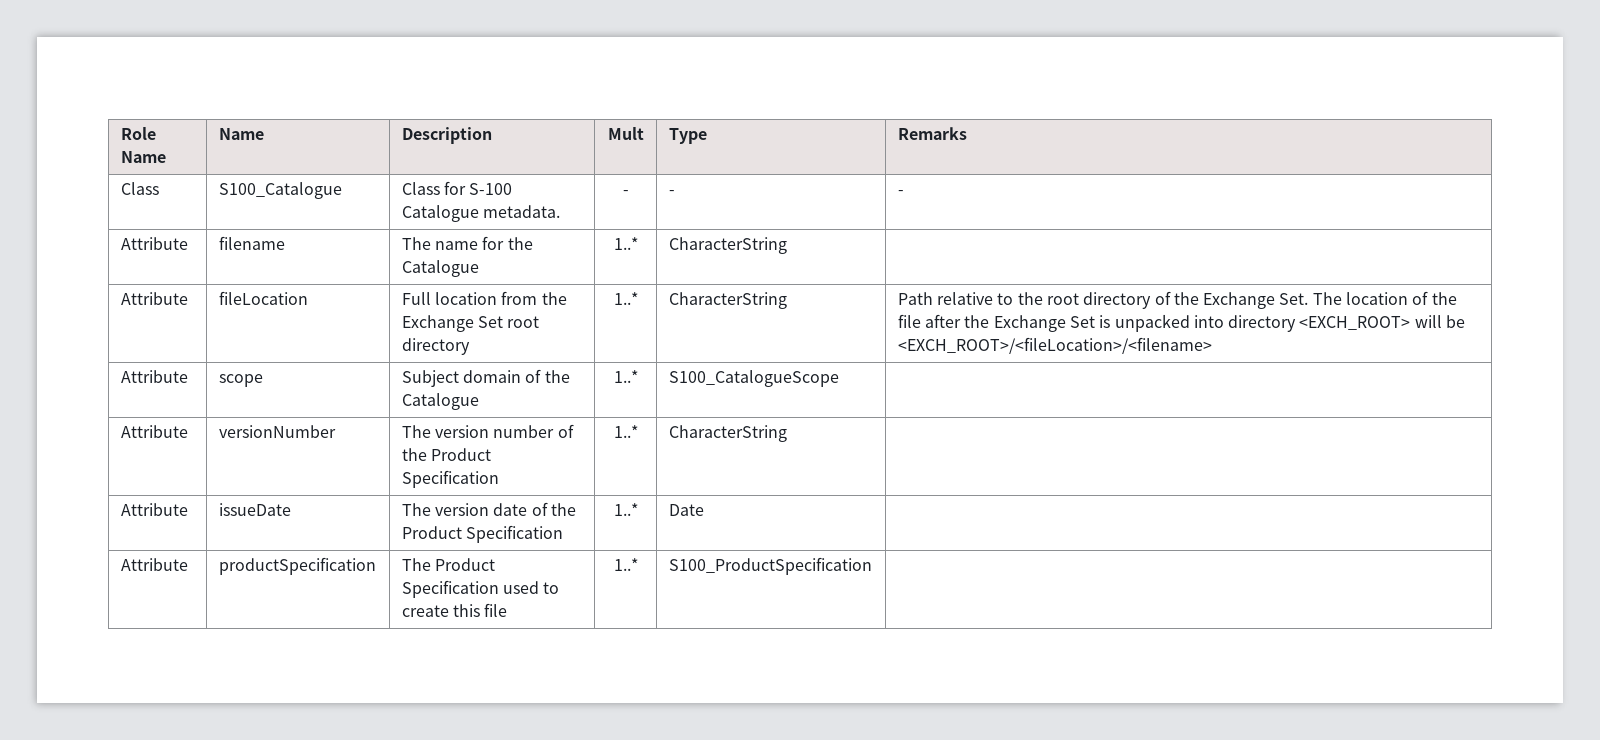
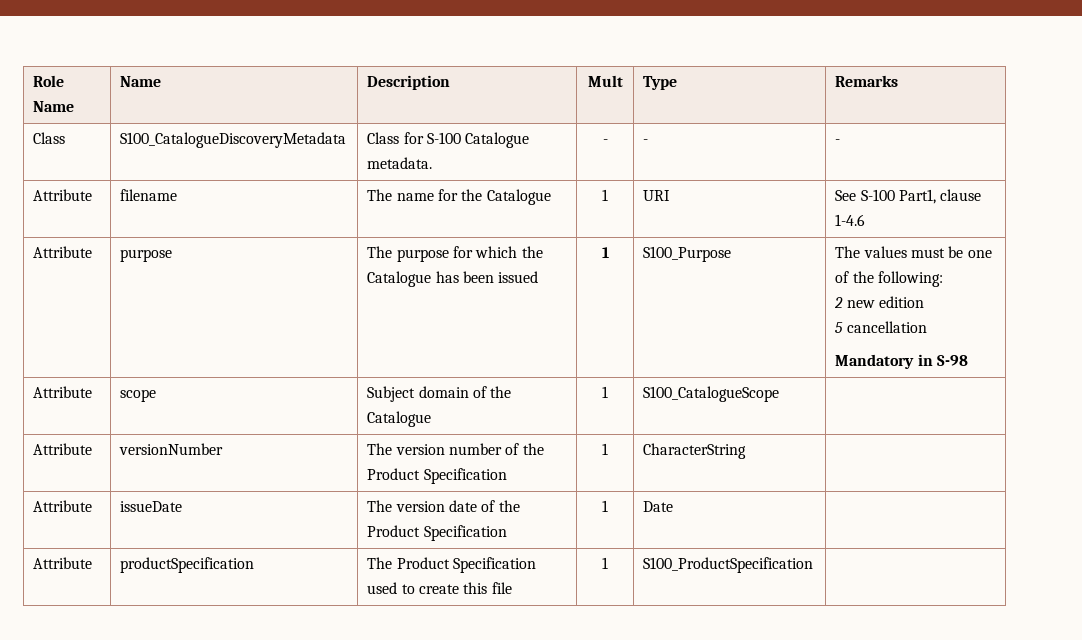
[218,182,342,199] S100_Catalogue -> [120,132,347,148] S100_CatalogueDiscoveryMetadata
[613,237,638,250] [668,237,787,254] [120,292,188,305] [218,291,308,305] [401,291,567,305] [401,315,540,332] [401,338,470,355] [613,292,638,305] [668,292,787,309] [897,291,1457,309] [897,314,1466,332] [897,337,1212,354] 1..* | CharacterString | // Attribute | fileLocation | Full location from the Exchange Set root directory | 1..* | CharacterString | Path relative to the root directory of the Exchange Set. The location of the file after the Exchange Set is unpacked into directory <EXCH_ROOT> will be <EXCH_ROOT>/<fileLocation>/<filename> -> [602,189,608,201] [643,190,671,201] [835,189,982,204] [835,214,866,226] [33,246,93,258] [120,249,173,262] [367,246,543,262] [367,271,539,287] [601,247,609,258] [643,246,732,262] [835,246,992,258] [835,271,943,287] [834,296,924,308] [835,321,927,333] [835,354,968,369] 1 | URI | See S-100 Part1, clause 1-4.6 // Attribute | purpose | The purpose for which the Catalogue has been issued | 1 | S100_Purpose | The values must be one of the following: // 2 new edition // 5 cancellation // Mandatory in S-98
[613,370,638,383] 1..* -> [602,386,608,398] 1
[613,425,638,438] 1..* -> [602,443,608,455] 1
[613,503,638,516] 1..* -> [602,500,608,512] 1
[613,558,638,571] 1..* -> [602,557,608,569] 1

